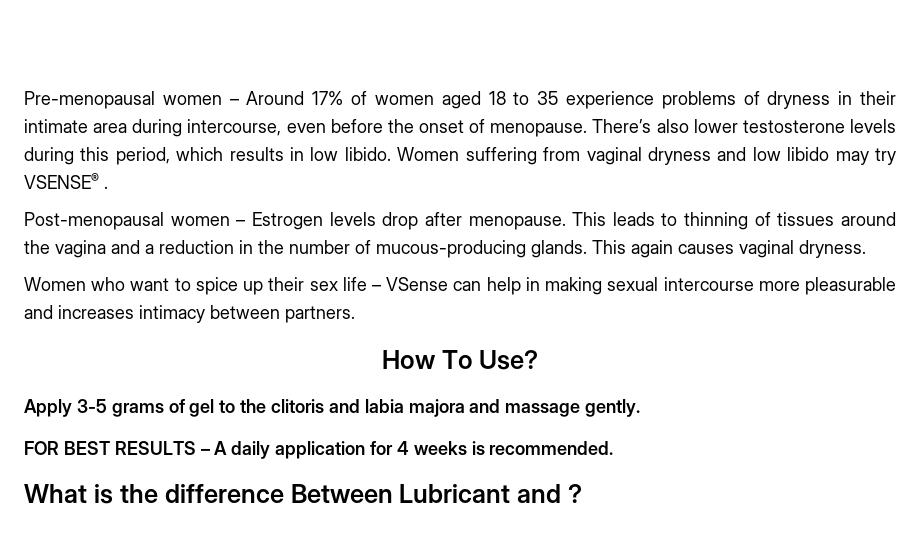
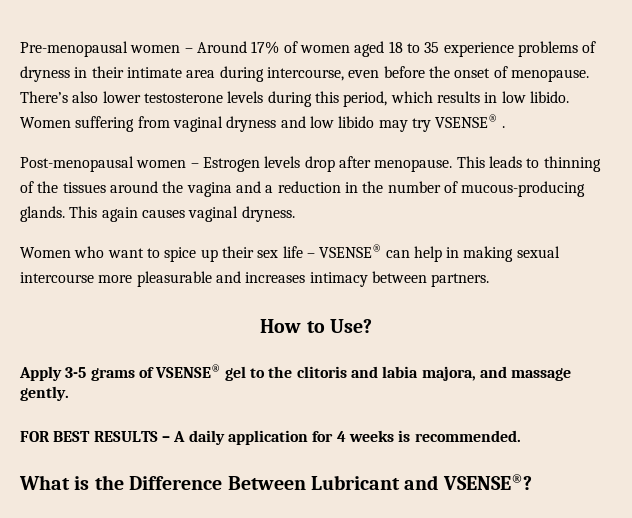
(771, 219) none -> [37,181,59,193] the
[386,277,449,291] VSense -> [319,244,382,258] VSENSE®
[441,350,473,369] To -> [306,321,325,333] to
(185, 406) none -> [155,364,221,378] VSENSE®
[408,399,465,417] majora -> [421,366,476,381] majora,
[164,484,284,503] difference -> [129,476,223,490] Difference
[568,484,583,503] ? -> [442,474,532,490] VSENSE®?

